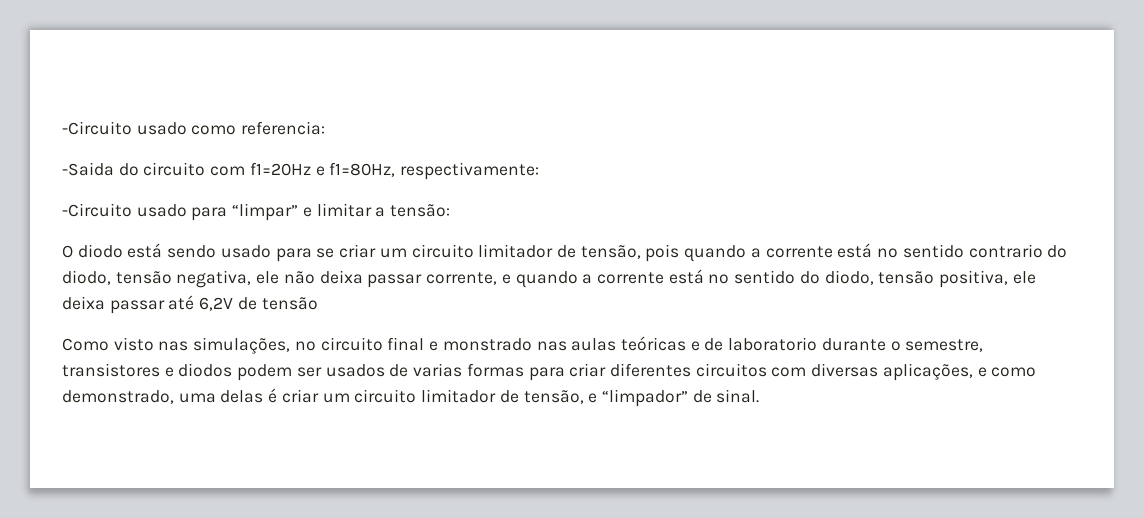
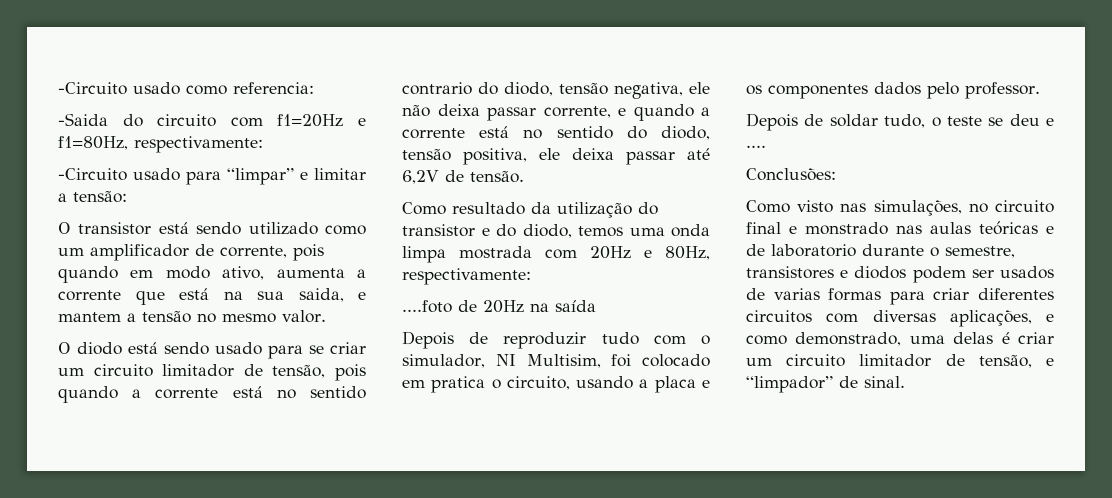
(451, 210) none -> [58,222,366,235] [58,244,324,261] [58,266,366,283] [58,288,366,305] [58,310,326,323] // O transistor está sendo utilizado como um amplificador de corrente, pois quando em modo ativo, aumenta a corrente que está na sua saida, e mantem a tensão no mesmo valor.
[261,297,318,310] tensão -> [470,171,524,183] [402,202,658,218] [402,224,710,238] [402,246,710,263] [402,268,531,285] [402,300,596,313] [402,331,710,349] [402,354,710,368] [402,376,710,393] [746,82,1040,99] [746,113,1054,131] [746,145,766,148] [746,168,836,181] tensão. // Como resultado da utilização do transistor e do diodo, temos uma onda limpa mostrada com 20Hz e 80Hz, respectivamente: // ....foto de 20Hz na saída // Depois de reproduzir tudo com o simulador, NI Multisim, foi colocado em pratica o circuito, usando a placa e os componentes dados pelo professor. // Depois de soldar tudo, o teste se deu e .... // Conclusões:

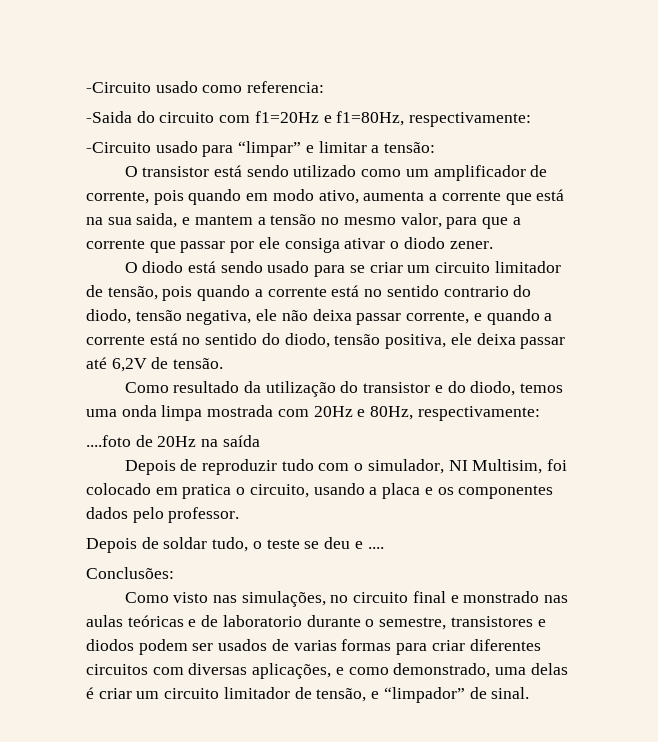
[282,310,326,323] valor. -> [400,213,521,229] [86,237,493,253] valor, para que a corrente que passar por ele consiga ativar o diodo zener.

